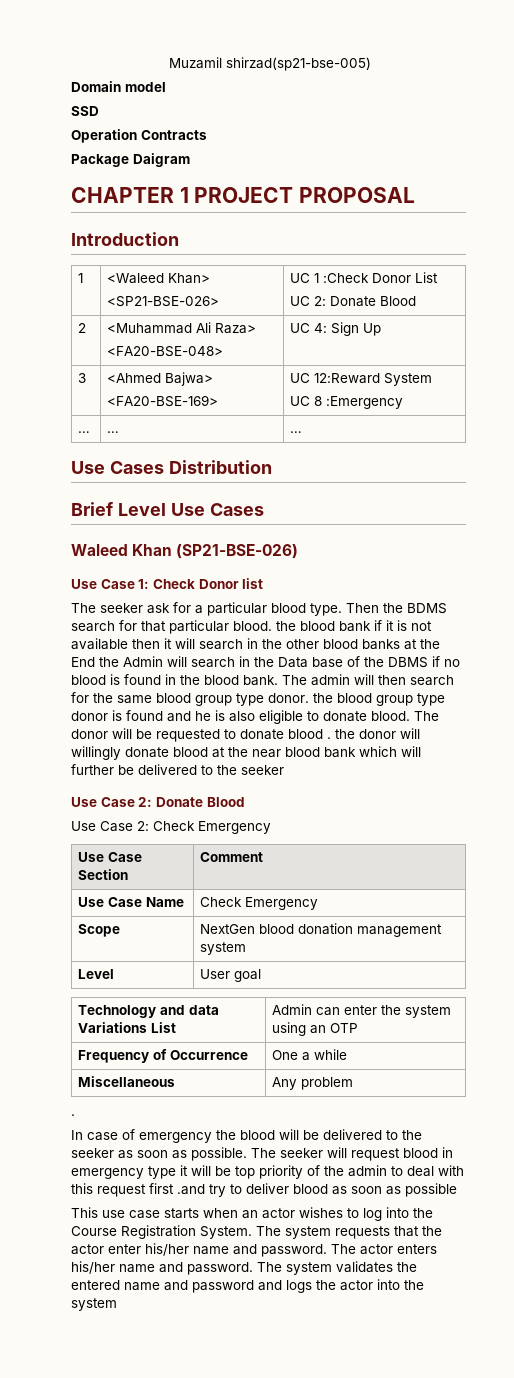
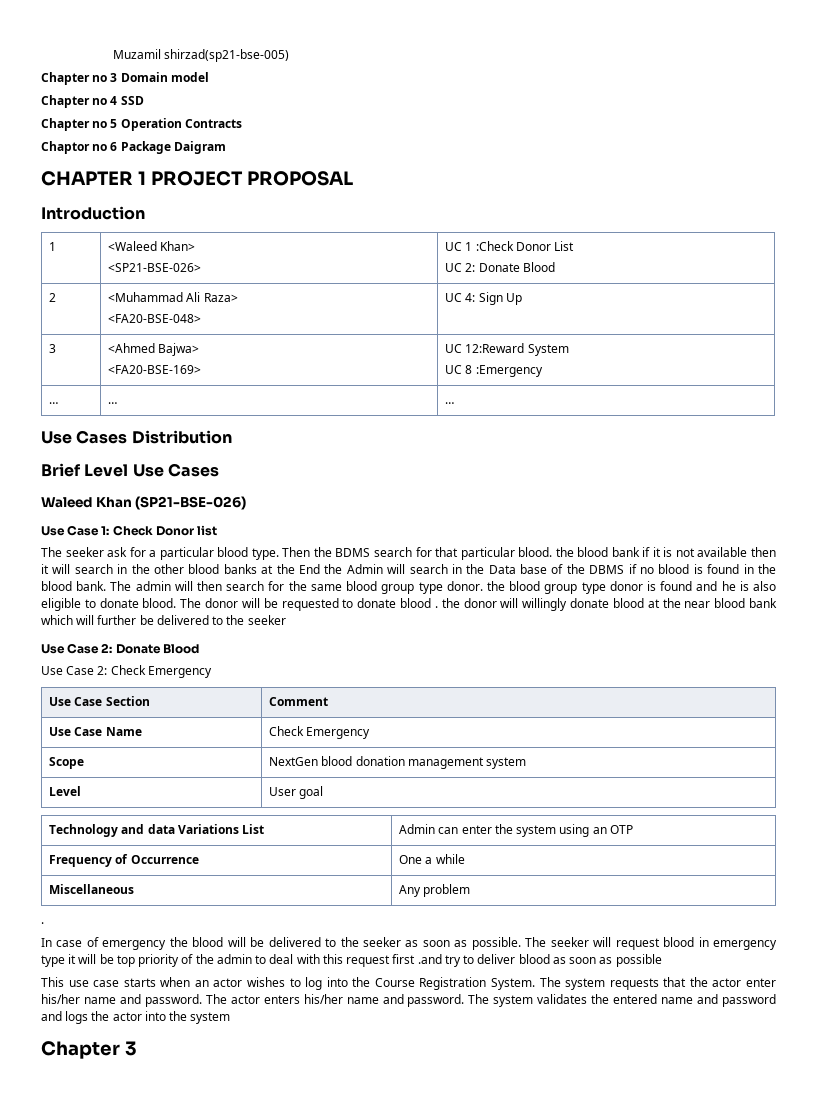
(372, 64) none -> [41,72,118,85] Chapter no 3
[71,106,99,116] SSD // -> [41,95,144,108] [41,118,118,131] Chapter no 4 SSD // Chapter no 5
(207, 135) none -> [41,141,118,154] Chaptor no 6
(117, 1304) none -> [41,1041,137,1059] // Chapter 3

